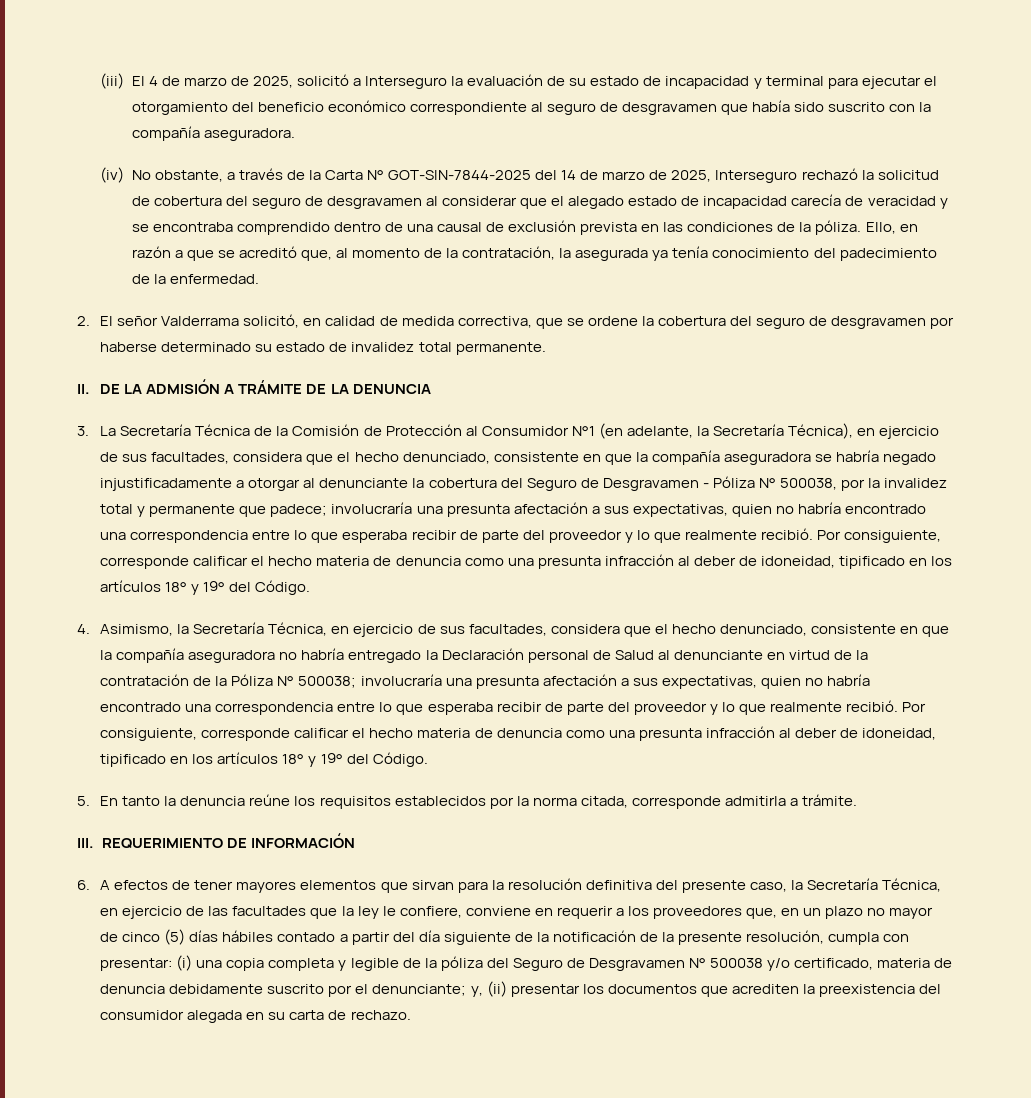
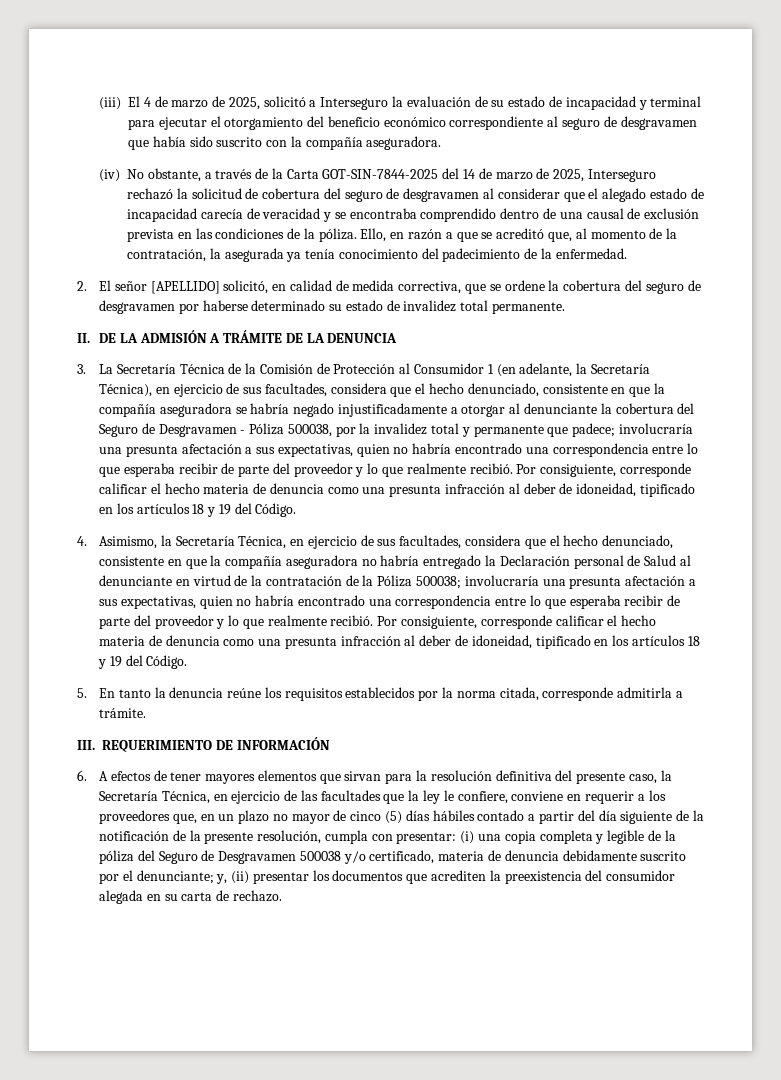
[367,170,385,180] N° -> (319, 174) none
[161,316,240,326] Valderrama -> [150,281,220,294] [APELLIDO]
[571,426,595,436] N°1 -> [487,364,494,374] 1
[758,478,776,488] N° -> (285, 429) none
[165,581,226,595] 18° y 19° -> [192,504,231,517] 18 y 19
[277,676,295,686] N° -> (413, 581) none
[282,753,343,767] 18° y 19° -> [687,636,700,646] [98,656,122,669] 18 y 19
[688,958,706,968] N° -> (297, 857) none

